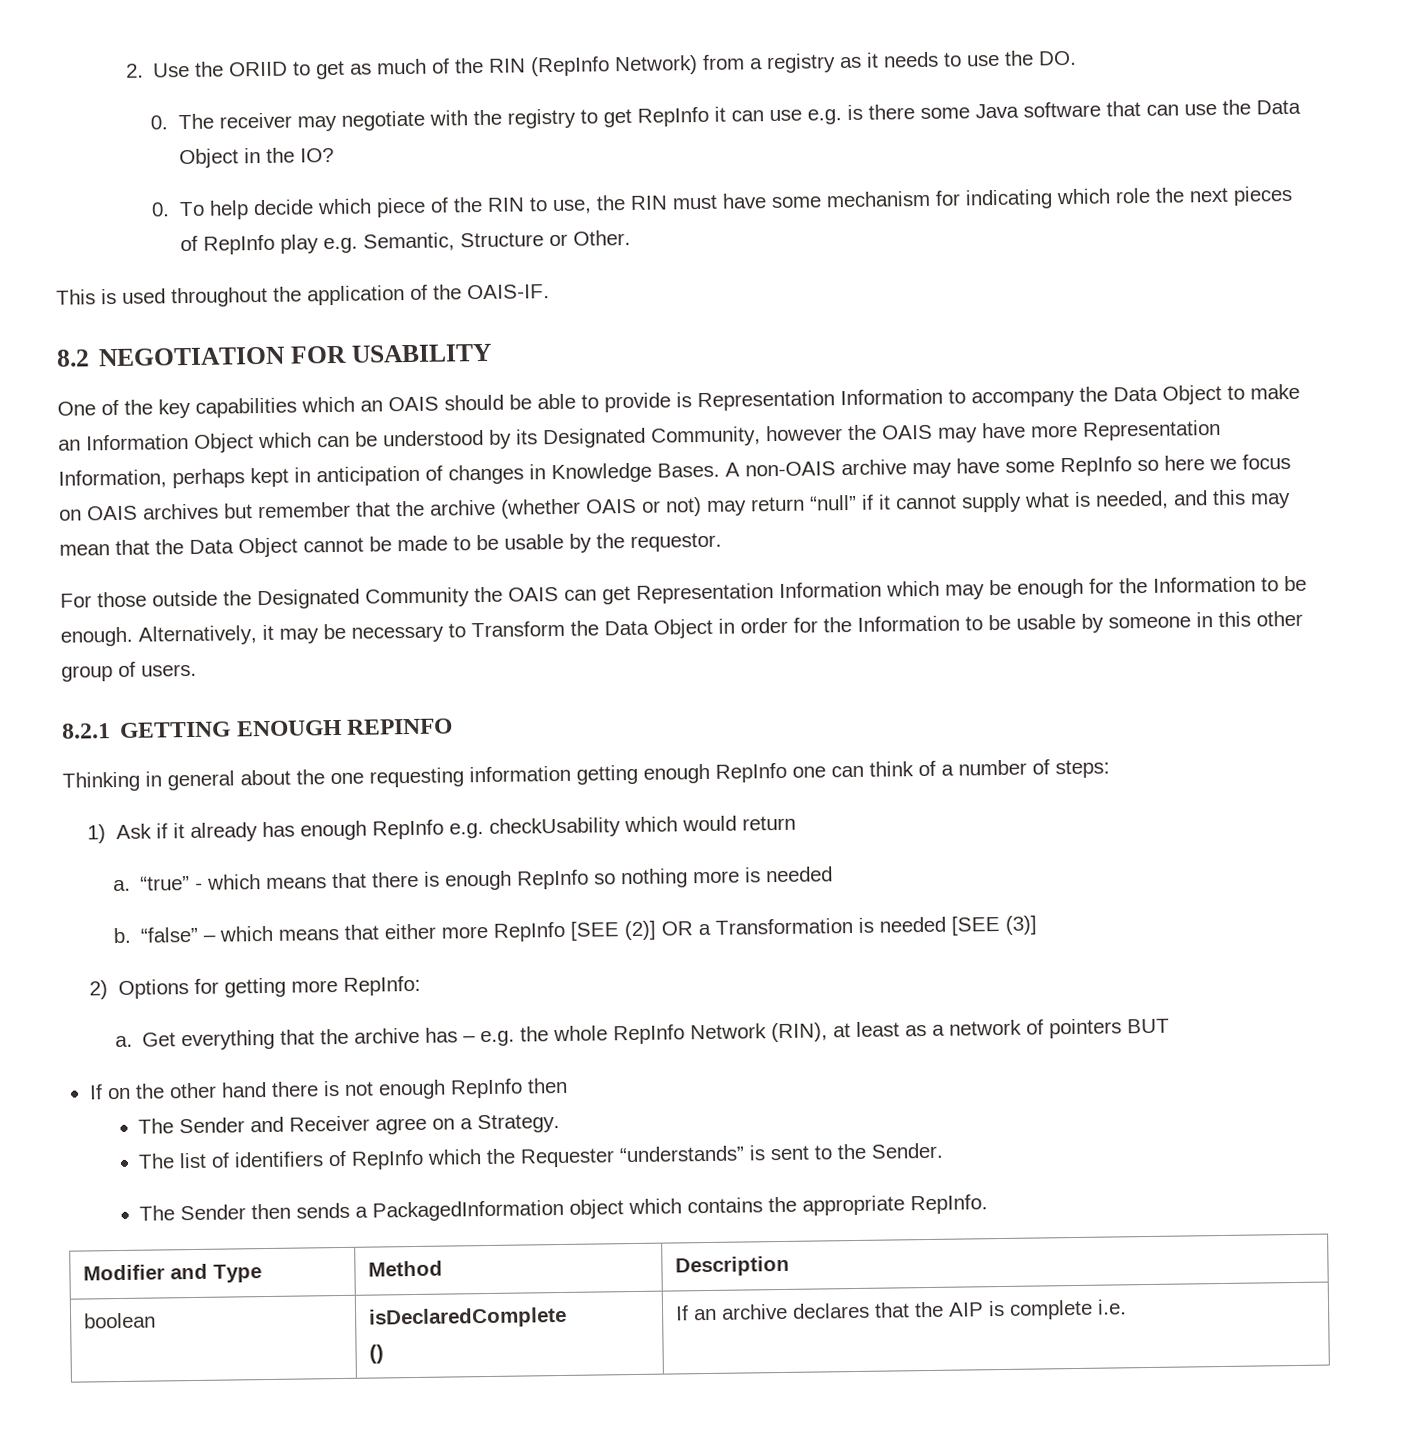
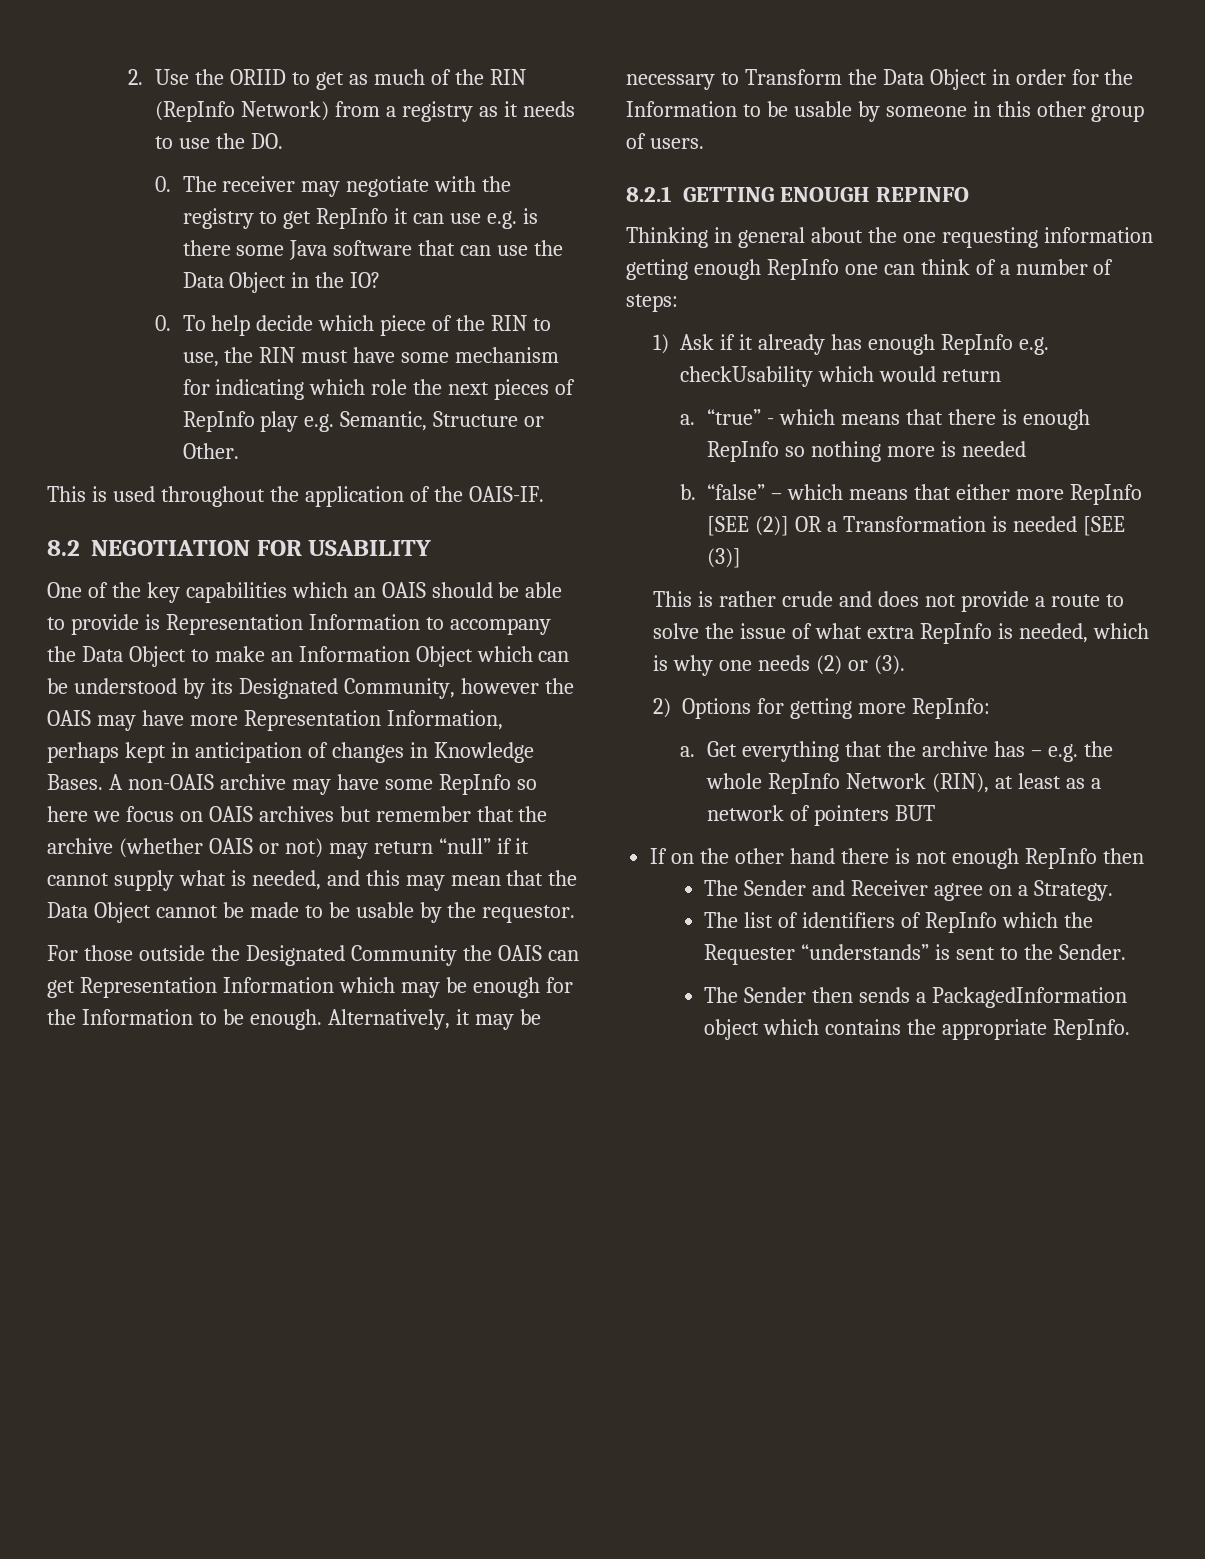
(1037, 925) none -> [653,591,1124,612] [653,623,1149,644] [653,655,905,676] // This is rather crude and does not provide a route to solve the issue of what extra RepInfo is needed, which is why one needs (2) or (3).
[83,1263,263,1283] [368,1260,444,1277] [675,1255,791,1277] [84,1312,157,1329] [369,1306,568,1329] [369,1344,385,1364] [675,1299,1128,1321] // Modifier and Type | Method | Description // boolean | isDeclaredComplete // () | If an archive declares that the AIP is complete i.e. -> (1131, 1029) none

